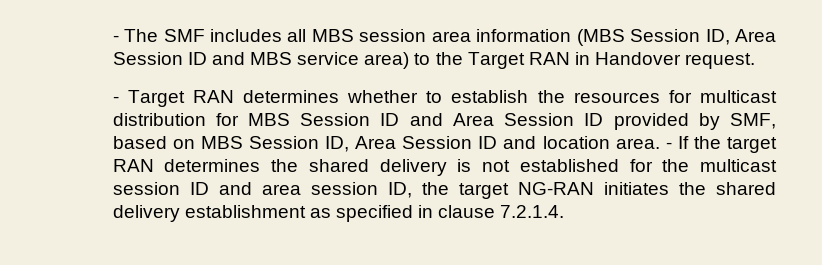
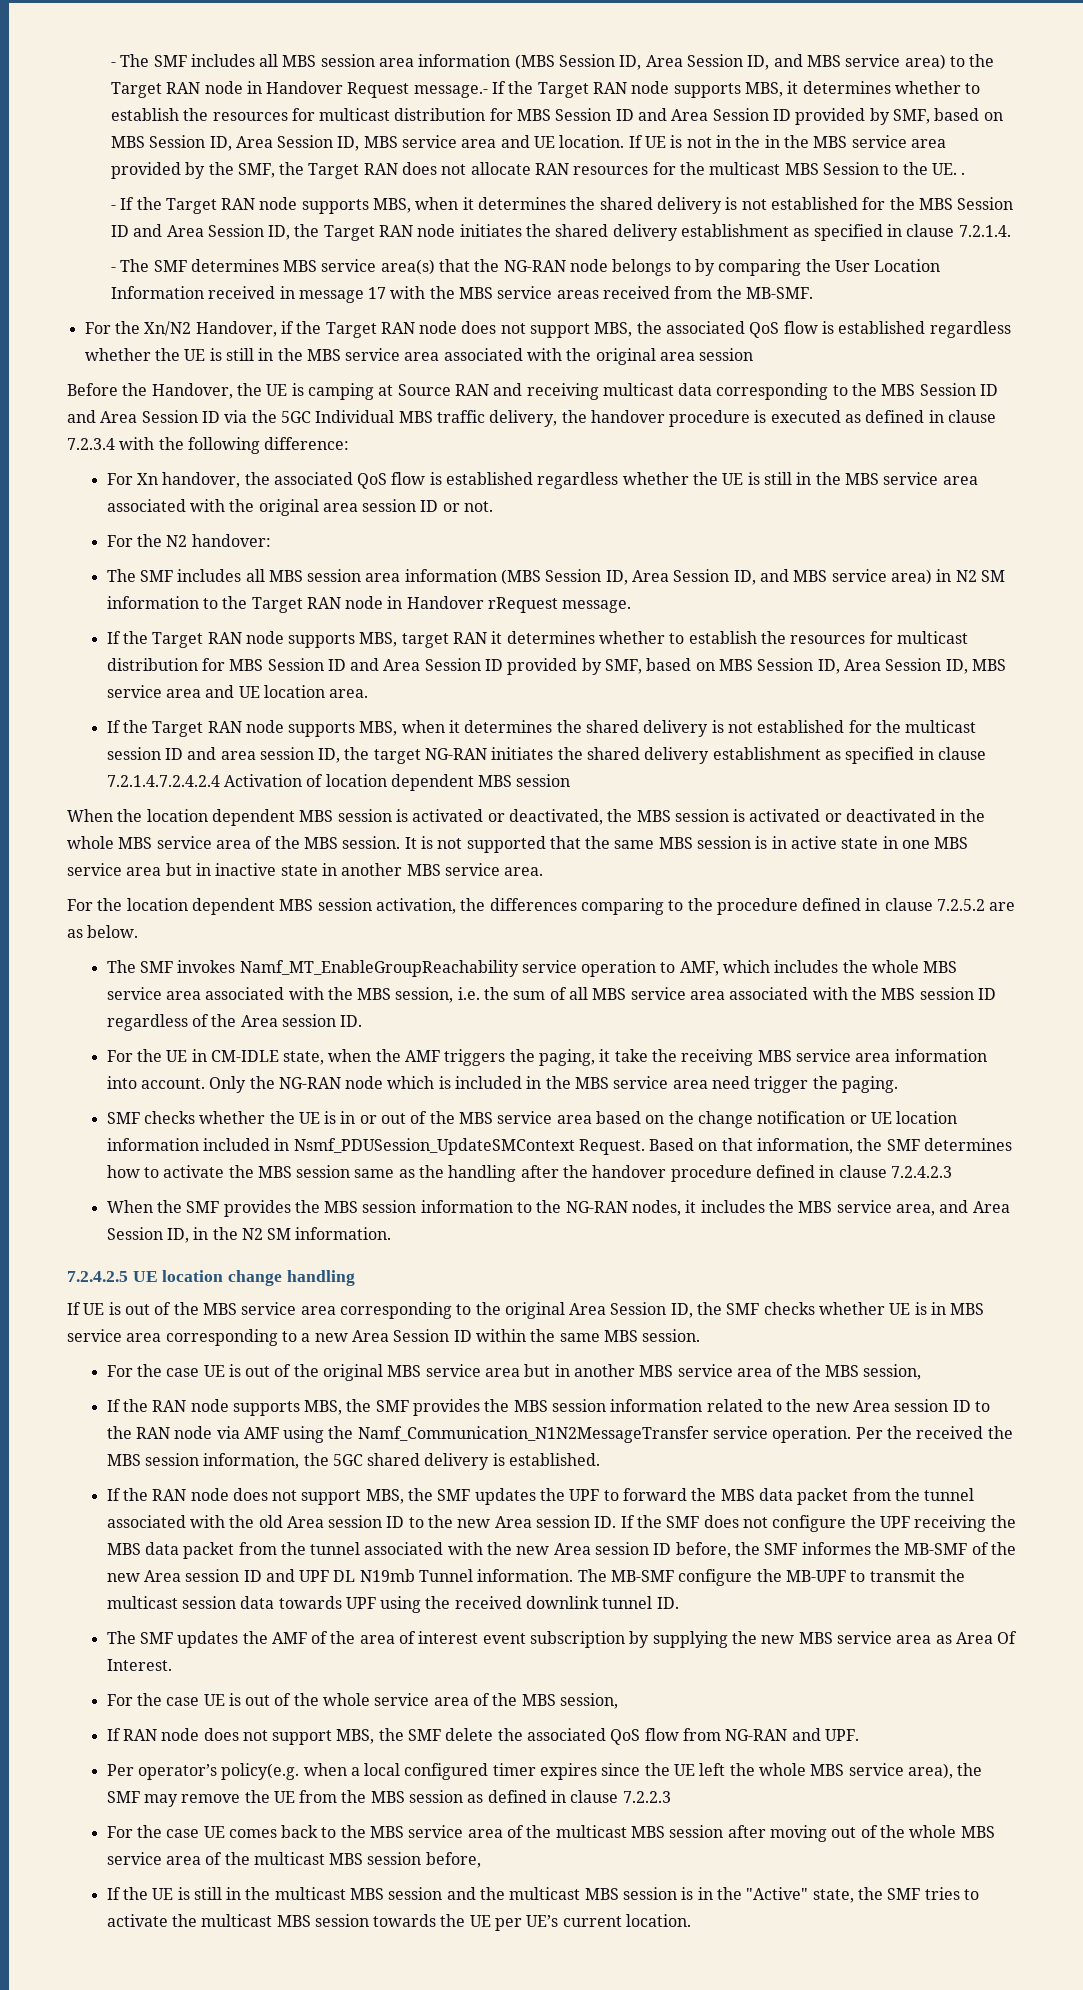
[187,52,207,65] ID -> [747,55,770,70] ID,
[574,52,756,69] [112,90,234,107] in Handover request. // - Target RAN -> [204,81,799,98] node in Handover Request message.- If the Target RAN node supports MBS, it
[478,136,777,153] [112,159,154,172] ID and location area. - If the target RAN -> [337,135,946,151] [110,162,966,179] [110,197,1014,214] [110,224,1011,241] [110,259,941,276] [110,286,814,303] [84,321,1011,338] [84,348,754,365] [67,383,999,400] [67,410,997,427] [67,437,350,454] [106,472,978,489] [106,499,494,516] [106,534,271,547] [106,569,1005,585] [106,596,632,613] [106,631,968,648] [106,658,1006,675] [106,685,369,698] [106,720,461,737] ID, MBS service area and UE location. If UE is not in the in the MBS service area provided by the SMF, the Target RAN does not allocate RAN resources for the multicast MBS Session to the UE. . // - If the Target RAN node supports MBS, when it determines the shared delivery is not established for the MBS Session ID and Area Session ID, the Target RAN node initiates the shared delivery establishment as specified in clause 7.2.1.4. // - The SMF determines MBS service area(s) that the NG-RAN node belongs to by comparing the User Location Information received in message 17 with the MBS service areas received from the MB-SMF. // For the Xn/N2 Handover, if the Target RAN node does not support MBS, the associated QoS flow is established regardless whether the UE is still in the MBS service area associated with the original area session // Before the Handover, the UE is camping at Source RAN and receiving multicast data corresponding to the MBS Session ID and Area Session ID via the 5GC Individual MBS traffic delivery, the handover procedure is executed as defined in clause 7.2.3.4 with the following difference: // For Xn handover, the associated QoS flow is established regardless whether the UE is still in the MBS service area associated with the original area session ID or not. // For the N2 handover: // The SMF includes all MBS session area information (MBS Session ID, Area Session ID, and MBS service area) in N2 SM information to the Target RAN node in Handover rRequest message. // If the Target RAN node supports MBS, target RAN it determines whether to establish the resources for multicast distribution for MBS Session ID and Area Session ID provided by SMF, based on MBS Session ID, Area Session ID, MBS service area and UE location area. // If the Target RAN node supports MBS, when it
[500,205,565,218] 7.2.1.4. -> [106,774,571,791] [67,809,985,826] [67,836,969,853] [67,863,544,876] [67,898,1016,915] [67,925,139,938] [106,960,958,977] [106,987,996,1003] [106,1014,363,1031] [106,1049,987,1066] [106,1076,898,1093] [106,1111,958,1128] [106,1138,1013,1155] [106,1165,952,1182] [106,1200,1010,1217] [106,1227,392,1243] [67,1270,355,1286] [67,1302,985,1319] [67,1329,701,1346] [106,1364,922,1381] [106,1399,990,1416] [106,1426,1013,1443] [106,1453,601,1470] [106,1488,975,1505] [106,1515,1016,1532] [106,1542,1016,1559] [106,1569,965,1586] [106,1596,679,1613] [106,1631,1018,1648] [106,1659,172,1671] [106,1693,619,1709] [106,1728,859,1745] [106,1763,983,1780] [106,1790,671,1807] [106,1825,995,1842] [106,1852,481,1868] [106,1887,979,1903] [106,1914,692,1931] 7.2.1.4.7.2.4.2.4 Activation of location dependent MBS session // When the location dependent MBS session is activated or deactivated, the MBS session is activated or deactivated in the whole MBS service area of the MBS session. It is not supported that the same MBS session is in active state in one MBS service area but in inactive state in another MBS service area. // For the location dependent MBS session activation, the differences comparing to the procedure defined in clause 7.2.5.2 are as below. // The SMF invokes Namf_MT_EnableGroupReachability service operation to AMF, which includes the whole MBS service area associated with the MBS session, i.e. the sum of all MBS service area associated with the MBS session ID regardless of the Area session ID. // For the UE in CM-IDLE state, when the AMF triggers the paging, it take the receiving MBS service area information into account. Only the NG-RAN node which is included in the MBS service area need trigger the paging. // SMF checks whether the UE is in or out of the MBS service area based on the change notification or UE location information included in Nsmf_PDUSession_UpdateSMContext Request. Based on that information, the SMF determines how to activate the MBS session same as the handling after the handover procedure defined in clause 7.2.4.2.3 // When the SMF provides the MBS session information to the NG-RAN nodes, it includes the MBS service area, and Area Session ID, in the N2 SM information. // 7.2.4.2.5 UE location change handling // If UE is out of the MBS service area corresponding to the original Area Session ID, the SMF checks whether UE is in MBS service area corresponding to a new Area Session ID within the same MBS session. // For the case UE is out of the original MBS service area but in another MBS service area of the MBS session, // If the RAN node supports MBS, the SMF provides the MBS session information related to the new Area session ID to the RAN node via AMF using the Namf_Communication_N1N2MessageTransfer service operation. Per the received the MBS session information, the 5GC shared delivery is established. // If the RAN node does not support MBS, the SMF updates the UPF to forward the MBS data packet from the tunnel associated with the old Area session ID to the new Area session ID. If the SMF does not configure the UPF receiving the MBS data packet from the tunnel associated with the new Area session ID before, the SMF informes the MB-SMF of the new Area session ID and UPF DL N19mb Tunnel information. The MB-SMF configure the MB-UPF to transmit the multicast session data towards UPF using the received downlink tunnel ID. // The SMF updates the AMF of the area of interest event subscription by supplying the new MBS service area as Area Of Interest. // For the case UE is out of the whole service area of the MBS session, // If RAN node does not support MBS, the SMF delete the associated QoS flow from NG-RAN and UPF. // Per operator’s policy(e.g. when a local configured timer expires since the UE left the whole MBS service area), the SMF may remove the UE from the MBS session as defined in clause 7.2.2.3 // For the case UE comes back to the MBS service area of the multicast MBS session after moving out of the whole MBS service area of the multicast MBS session before, // If the UE is still in the multicast MBS session and the multicast MBS session is in the "Active" state, the SMF tries to activate the multicast MBS session towards the UE per UE’s current location.

